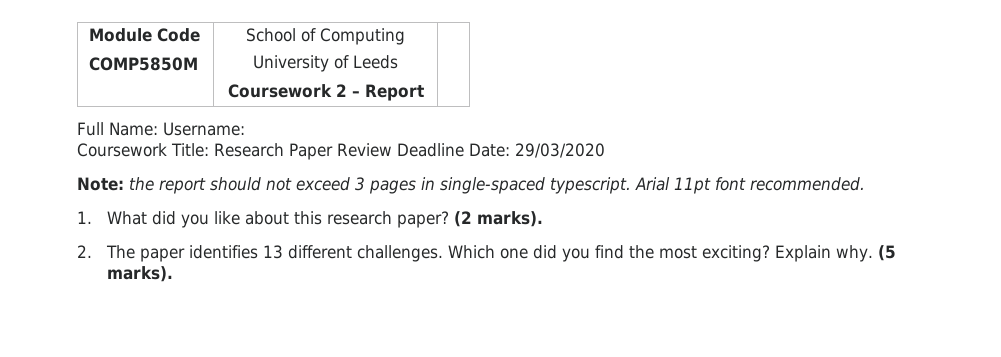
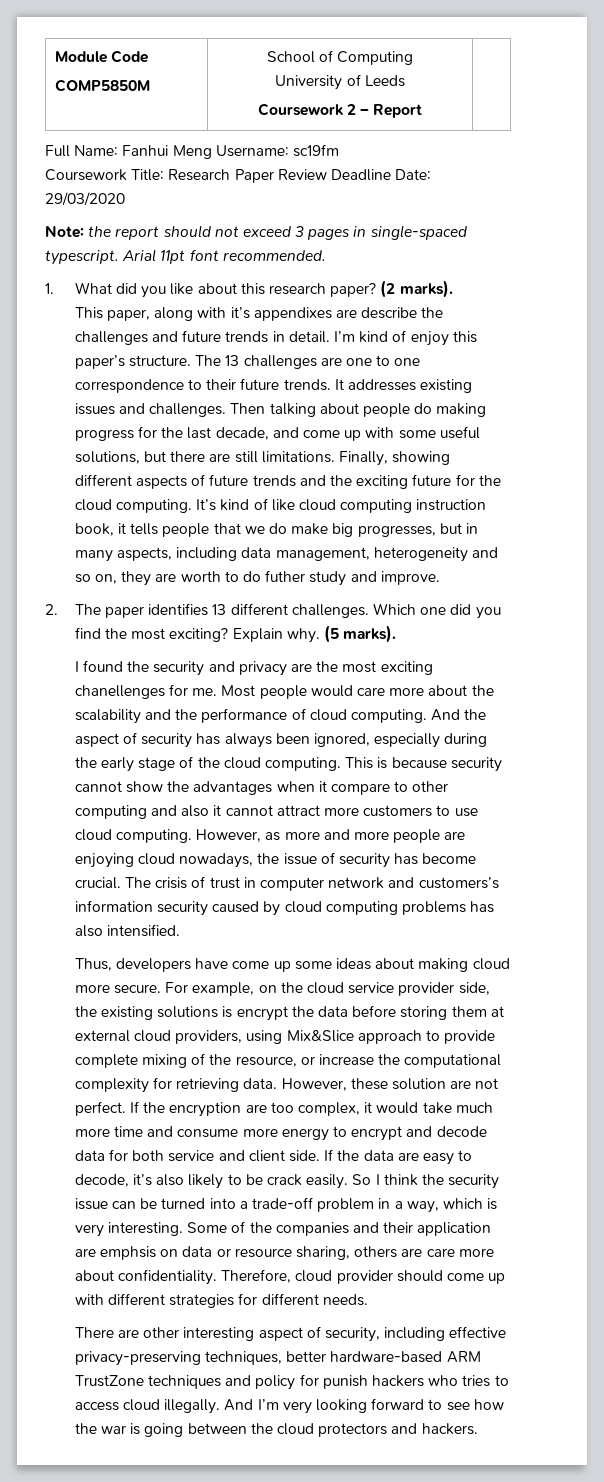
(158, 129) none -> [122,145,212,159] Fanhui Meng
(245, 129) none -> [292,144,339,157] sc19fm
(544, 219) none -> [74,307,444,321] [74,330,477,346] [74,355,421,369] [74,378,473,393] [74,403,487,417] [74,426,480,441] [74,451,451,466] [74,474,501,489] [74,498,487,513] [74,523,478,537] [74,547,499,562] [74,570,440,586] // This paper, along with it’s appendixes are describe the challenges and future trends in detail. I’m kind of enjoy this paper’s structure. The 13 challenges are one to one correspondence to their future trends. It addresses existing issues and challenges. Then talking about people do making progress for the last decade, and come up with some useful solutions, but there are still limitations. Finally, showing different aspects of future trends and the exciting future for the cloud computing. It’s kind of like cloud computing instruction book, it tells people that we do make big progresses, but in many aspects, including data management, heterogeneity and so on, they are worth to do futher study and improve.
(174, 274) none -> [74,660,433,676] [74,684,494,699] [74,708,487,724] [74,732,488,748] [74,756,502,772] [74,781,449,795] [74,805,478,819] [74,829,466,843] [74,852,477,868] [74,876,499,891] [74,900,495,916] [74,924,181,937] [74,958,510,972] [74,982,490,996] [74,1005,504,1021] [74,1030,496,1044] [74,1053,502,1068] [74,1077,499,1093] [74,1101,493,1117] [74,1126,487,1141] [74,1149,473,1165] [74,1174,500,1189] [74,1197,498,1213] [74,1221,492,1237] [74,1246,494,1260] [74,1269,506,1285] [74,1293,368,1308] [74,1326,507,1342] [74,1351,481,1366] [74,1374,509,1390] [74,1398,504,1414] [74,1423,478,1437] // I found the security and privacy are the most exciting chanellenges for me. Most people would care more about the scalability and the performance of cloud computing. And the aspect of security has always been ignored, especially during the early stage of the cloud computing. This is because security cannot show the advantages when it compare to other computing and also it cannot attract more customers to use cloud computing. However, as more and more people are enjoying cloud nowadays, the issue of security has become crucial. The crisis of trust in computer network and customers’s information security caused by cloud computing problems has also intensified. // Thus, developers have come up some ideas about making cloud more secure. For example, on the cloud service provider side, the existing solutions is encrypt the data before storing them at external cloud providers, using Mix&Slice approach to provide complete mixing of the resource, or increase the computational complexity for retrieving data. However, these solution are not perfect. If the encryption are too complex, it would take much more time and consume more energy to encrypt and decode data for both service and client side. If the data are easy to decode, it’s also likely to be crack easily. So I think the security issue can be turned into a trade-off problem in a way, which is very interesting. Some of the companies and their application are emphsis on data or resource sharing, others are care more about confidentiality. Therefore, cloud provider should come up with different strategies for different needs. // There are other interesting aspect of security, including effective privacy-preserving techniques, better hardware-based ARM TrustZone techniques and policy for punish hackers who tries to access cloud illegally. And I’m very looking forward to see how the war is going between the cloud protectors and hackers.

